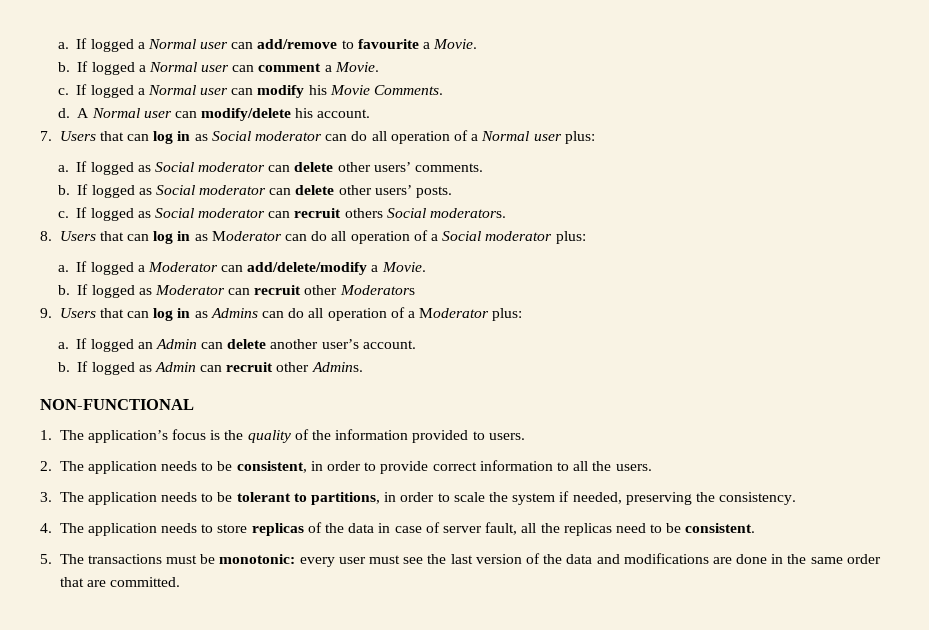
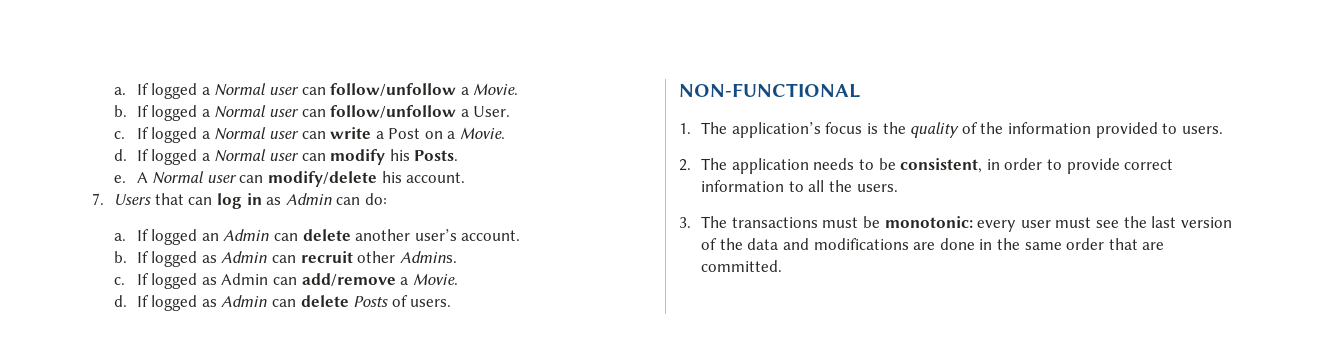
[257,39,419,49] add/remove to favourite -> [330,83,457,96] follow/unfollow
[258,62,379,72] [57,88,69,95] comment a Movie. // c. -> [330,105,511,118] [114,127,506,143] [114,149,128,161] follow/unfollow a User. // c. If logged a Normal user can write a Post on a Movie. // d.
[329,85,443,95] [57,108,70,118] Movie Comments. // d. -> [414,150,459,161] [114,175,127,183] Posts. // e.
[211,130,595,144] [57,161,483,175] [57,184,452,198] [57,207,506,221] [40,230,586,244] [57,261,426,275] [57,284,415,298] [40,307,523,321] Social moderator can do all operation of a Normal user plus: // a. If logged as Social moderator can delete other users’ comments. // b. If logged as Social moderator can delete other users’ posts. // c. If logged as Social moderator can recruit others Social moderators. // 8. Users that can log in as Moderator can do all operation of a Social moderator plus: // a. If logged a Moderator can add/delete/modify a Movie. // b. If logged as Moderator can recruit other Moderators // 9. Users that can log in as Admins can do all operation of a Moderator plus: -> [285,193,388,205] Admin can do:
(363, 367) none -> [114,273,458,289] [114,295,452,311] // c. If logged as Admin can add/remove a Movie. // d. If logged as Admin can delete Posts of users.
[87,491,797,505] [40,522,756,536] [40,554,84,564] application needs to be tolerant to partitions, in order to scale the system if needed, preserving the consistency. // 4. The application needs to store replicas of the data in case of server fault, all the replicas need to be consistent. // 5. The -> (728, 222) none

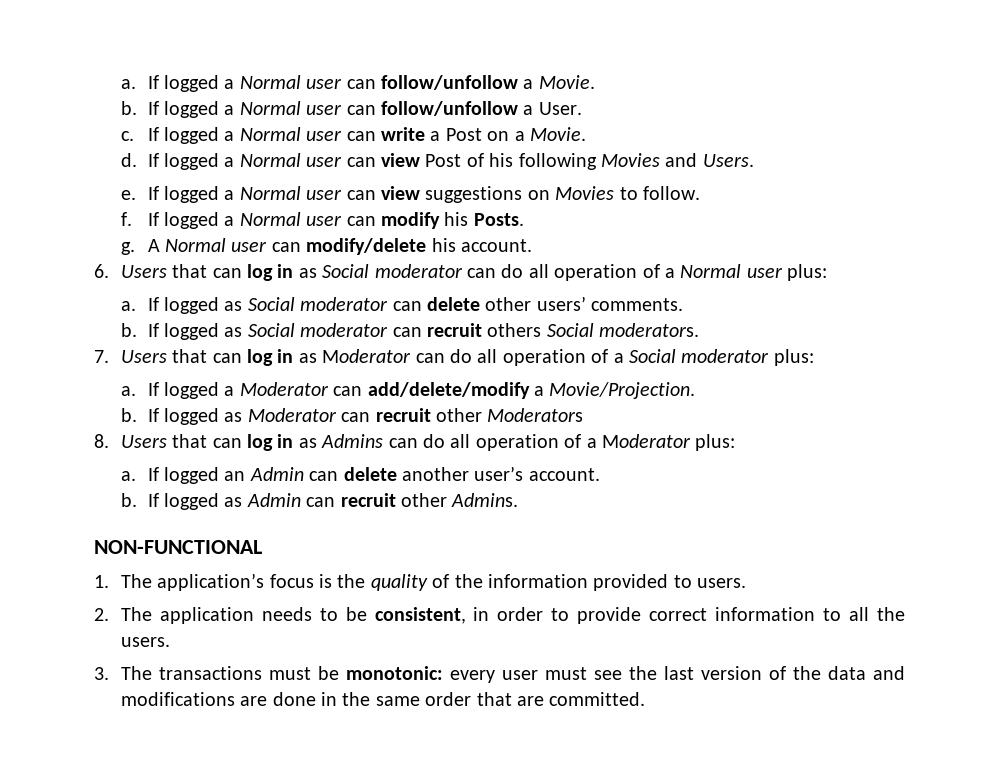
(326, 157) none -> [380,153,754,170] [120,186,700,203] [120,212,376,229] view Post of his following Movies and Users. // e. If logged a Normal user can view suggestions on Movies to follow. // f. If logged a Normal user can
[114,175,127,183] e. -> [120,242,135,255] g.
[92,193,388,209] 7. Users that can log in as Admin can do: -> [94,264,828,281] [120,296,684,314] [120,323,700,340] [94,349,814,366] [120,382,696,399] [120,408,584,425] [94,434,736,451] 6. Users that can log in as Social moderator can do all operation of a Normal user plus: // a. If logged as Social moderator can delete other users’ comments. // b. If logged as Social moderator can recruit others Social moderators. // 7. Users that can log in as Moderator can do all operation of a Social moderator plus: // a. If logged a Moderator can add/delete/modify a Movie/Projection. // b. If logged as Moderator can recruit other Moderators // 8. Users that can log in as Admins can do all operation of a Moderator plus:
[114,273,458,289] [114,295,452,311] // c. If logged as Admin can add/remove a Movie. // d. If logged as Admin can delete Posts of users. -> (519, 500) none

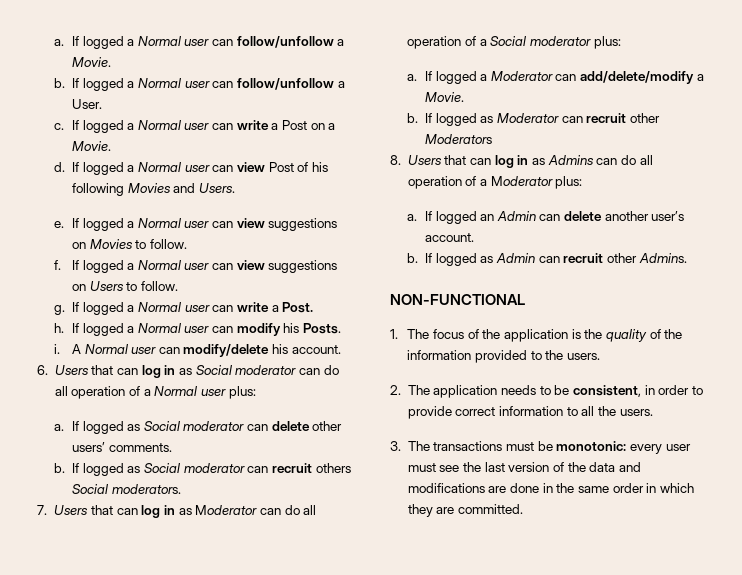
(376, 221) none -> [236,260,338,273] [71,281,178,291] [54,302,314,315] [54,323,234,336] view suggestions on Users to follow. // g. If logged a Normal user can write a Post. // h. If logged a Normal user can
[120,242,135,255] g. -> [54,344,61,354] i.
[549,382,696,399] Movie/Projection. -> [424,92,464,102] Movie.
[157,573,314,591] application’s focus -> [433,329,569,342] focus of the application
(692, 581) none -> [545,350,564,360] the
[476,692,512,706] that -> [646,483,694,493] [407,504,433,517] in which they

